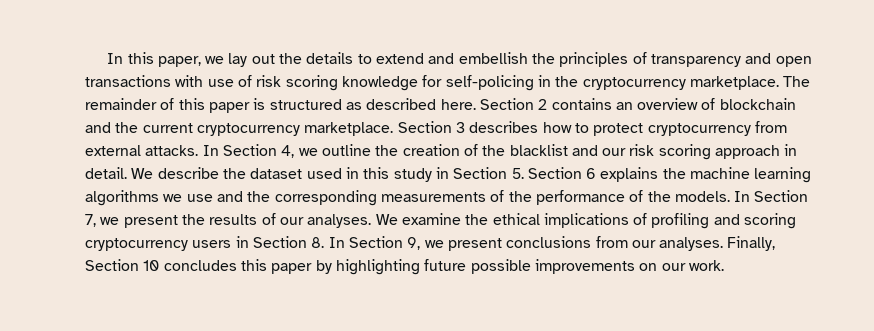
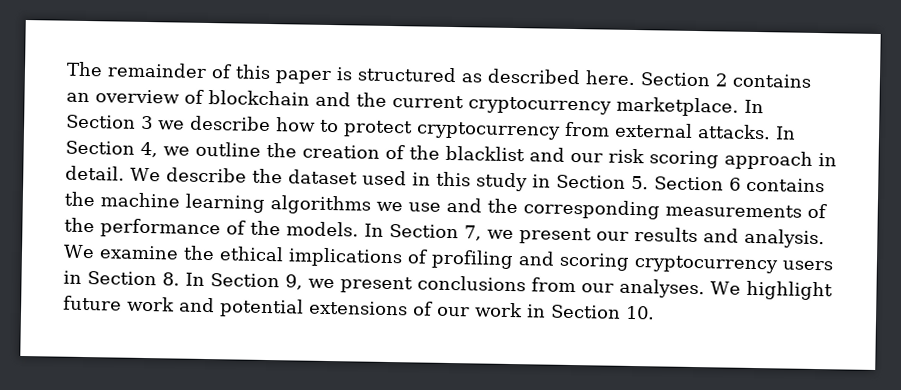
[107,52,812,67] [85,75,779,91] In this paper, we lay out the details to extend and embellish the principles of transparency and open transactions with use of risk scoring knowledge for self-policing in the cryptocurrency marketplace. -> (66, 69) none
(394, 129) none -> [744,99,764,114] In
[469,121,539,133] describes -> [158,115,271,132] we describe
[600,167,659,182] explains -> [745,177,825,193] contains
[181,213,372,228] the results of our analyses. -> [596,227,825,249] our results and analysis.
[727,236,776,251] [85,259,724,275] Finally, Section 10 concludes this paper by highlighting future possible improvements on our work. -> [710,280,833,301] [63,295,655,320] We highlight future work and potential extensions of our work in Section 10.

